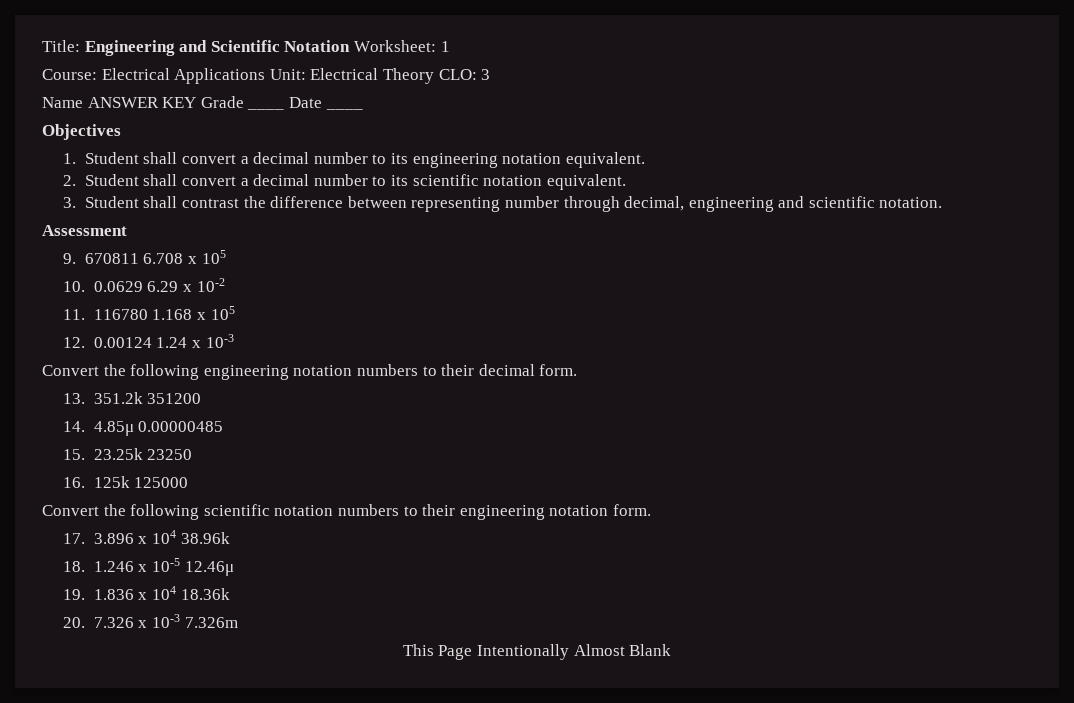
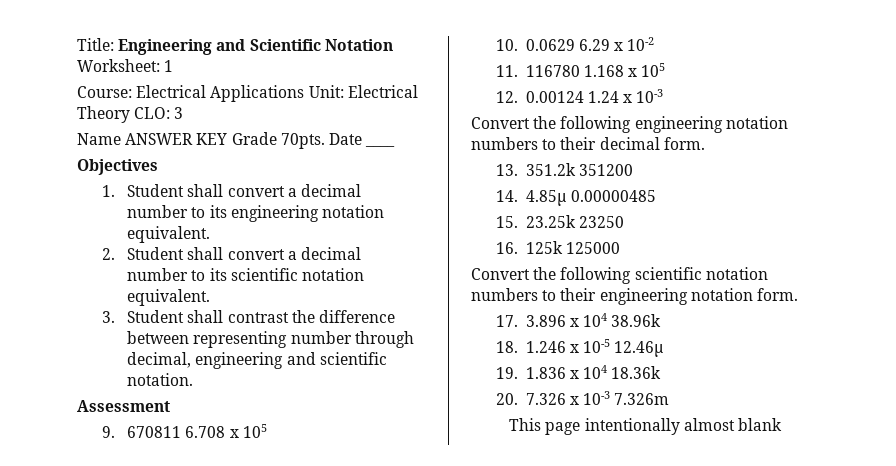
[247,108,285,110] ____ -> [280,133,325,149] 70pts.
[438,644,672,660] Page Intentionally Almost Blank -> [545,418,782,435] page intentionally almost blank

